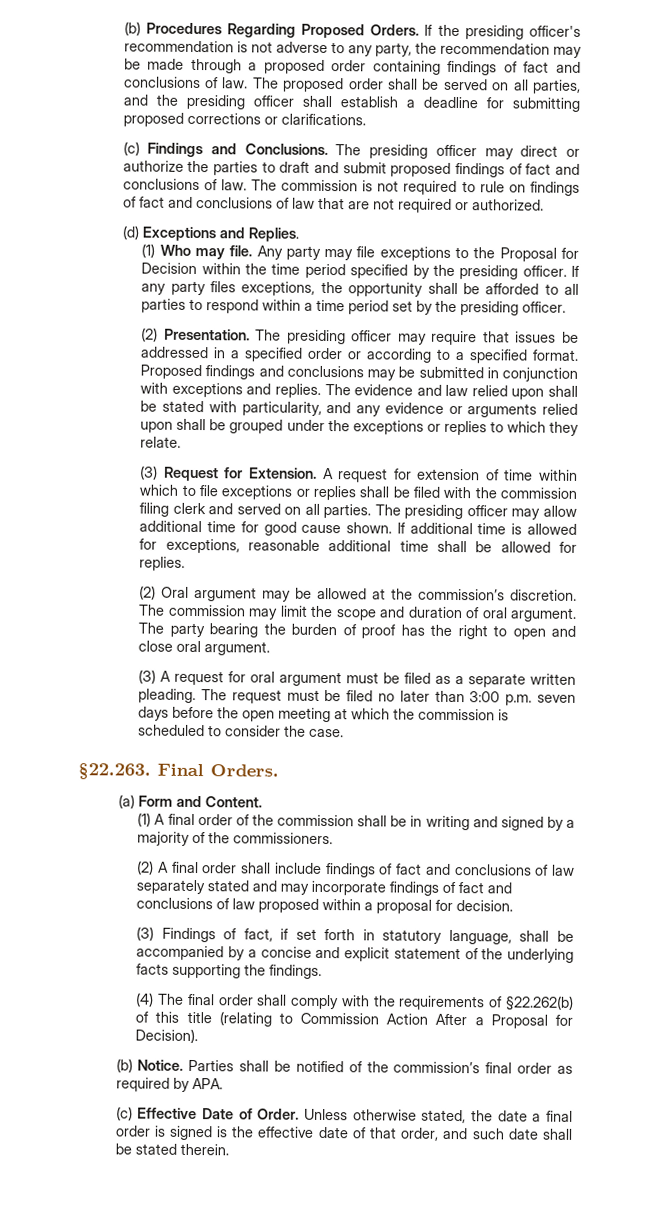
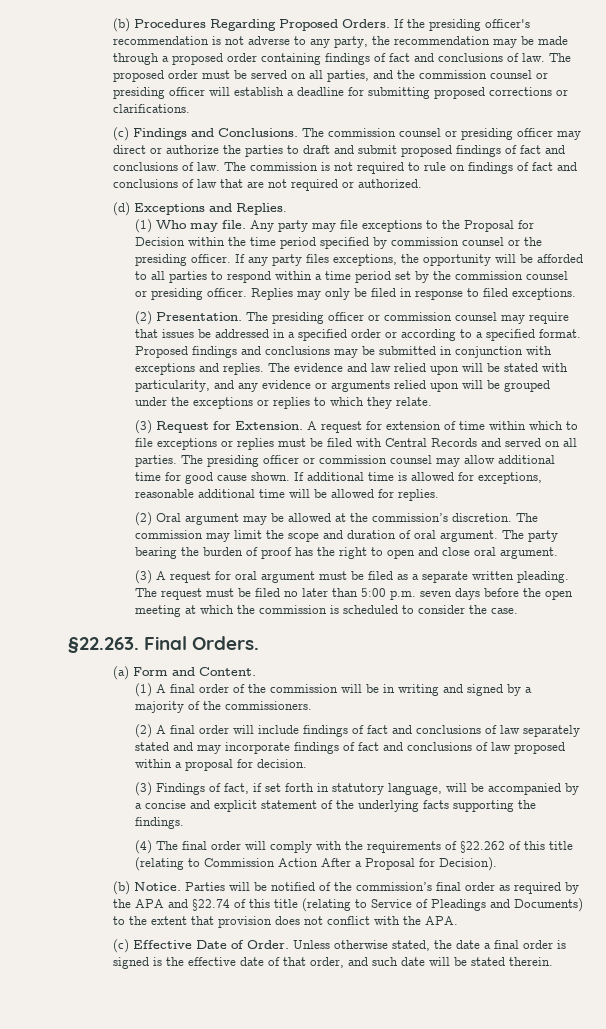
[387,78,418,90] shall -> [201,70,230,79] must
[185,94,332,110] presiding officer shall -> [418,70,548,79] [112,87,230,99] commission counsel or presiding officer will
(362, 150) none -> [327,128,457,137] commission counsel or
(430, 271) none -> [390,237,520,246] commission counsel or
[427,282,458,295] shall -> [494,254,516,263] will
[460,301,567,316] presiding officer. -> [454,271,568,280] [134,288,576,300] commission counsel or presiding officer. Replies may only be filed in response to filed exceptions.
(393, 336) none -> [367,312,497,321] or commission counsel
[547,385,578,397] shall -> [461,363,483,372] will
[176,418,207,431] shall -> [461,380,483,389] will
[359,486,390,498] shall -> [277,438,306,447] must
[474,487,578,499] [139,502,206,517] the commission filing clerk -> [384,438,477,447] Central Records
(508, 511) none -> [302,455,432,464] or commission counsel
[436,540,467,553] shall -> [288,489,310,498] will
[469,691,501,703] 3:00 -> [360,588,386,597] 5:00
[357,815,388,827] shall -> [340,684,362,693] will
[241,862,272,874] shall -> [232,725,254,734] will
[519,930,550,942] shall -> [445,783,467,792] will
[256,994,288,1006] shall -> [244,841,266,850] will
[505,995,575,1011] §22.262(b) -> [459,841,505,853] §22.262
[239,1060,270,1072] shall -> [228,882,250,891] will
(190, 1084) none -> [112,898,583,912] [112,916,421,928] the APA and §22.74 of this title (relating to Service of Pleadings and Documents) to the extent that provision does not conflict with the
[542,1128,574,1140] shall -> [428,957,450,966] will

